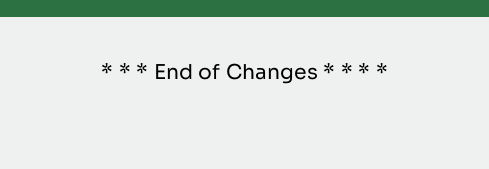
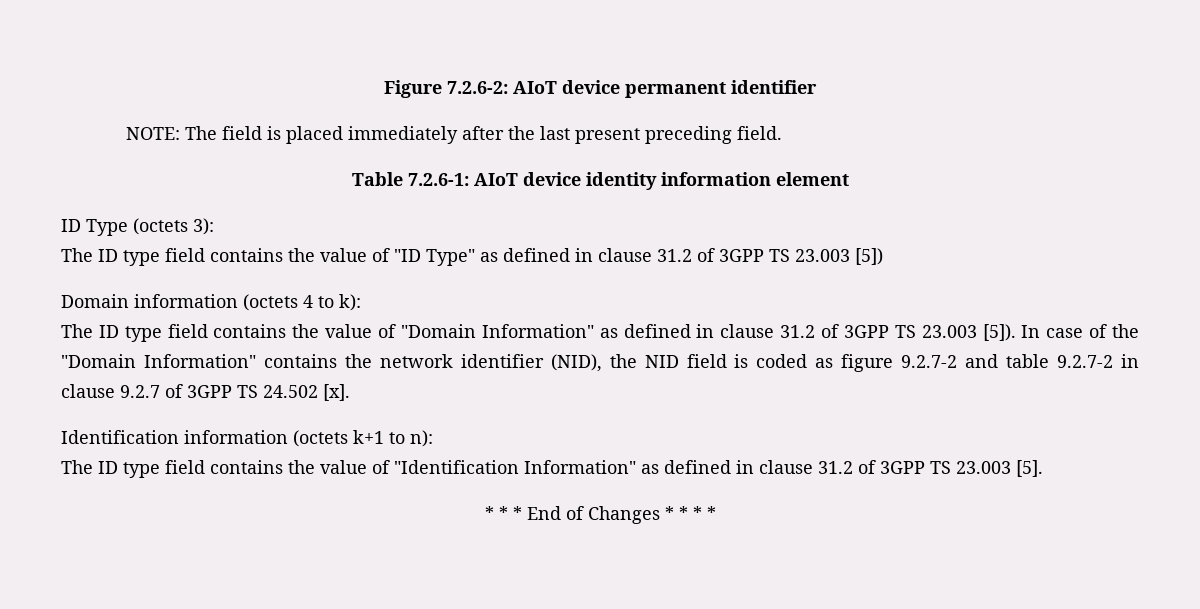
(101, 71) none -> [384,80,817,98] [126,126,783,144] [351,172,849,190] [61,218,214,236] [61,248,883,266] [61,294,361,311] [61,324,1139,342] [61,354,1139,372] [61,384,350,401] [61,430,433,447] [61,460,1043,478] Figure 7.2.6-2: AIoT device permanent identifier // NOTE: The field is placed immediately after the last present preceding field. // Table 7.2.6-1: AIoT device identity information element // ID Type (octets 3): // The ID type field contains the value of "ID Type" as defined in clause 31.2 of 3GPP TS 23.003 [5]) // Domain information (octets 4 to k): // The ID type field contains the value of "Domain Information" as defined in clause 31.2 of 3GPP TS 23.003 [5]). In case of the "Domain Information" contains the network identifier (NID), the NID field is coded as figure 9.2.7-2 and table 9.2.7-2 in clause 9.2.7 of 3GPP TS 24.502 [x]. // Identification information (octets k+1 to n): // The ID type field contains the value of "Identification Information" as defined in clause 31.2 of 3GPP TS 23.003 [5]. //

